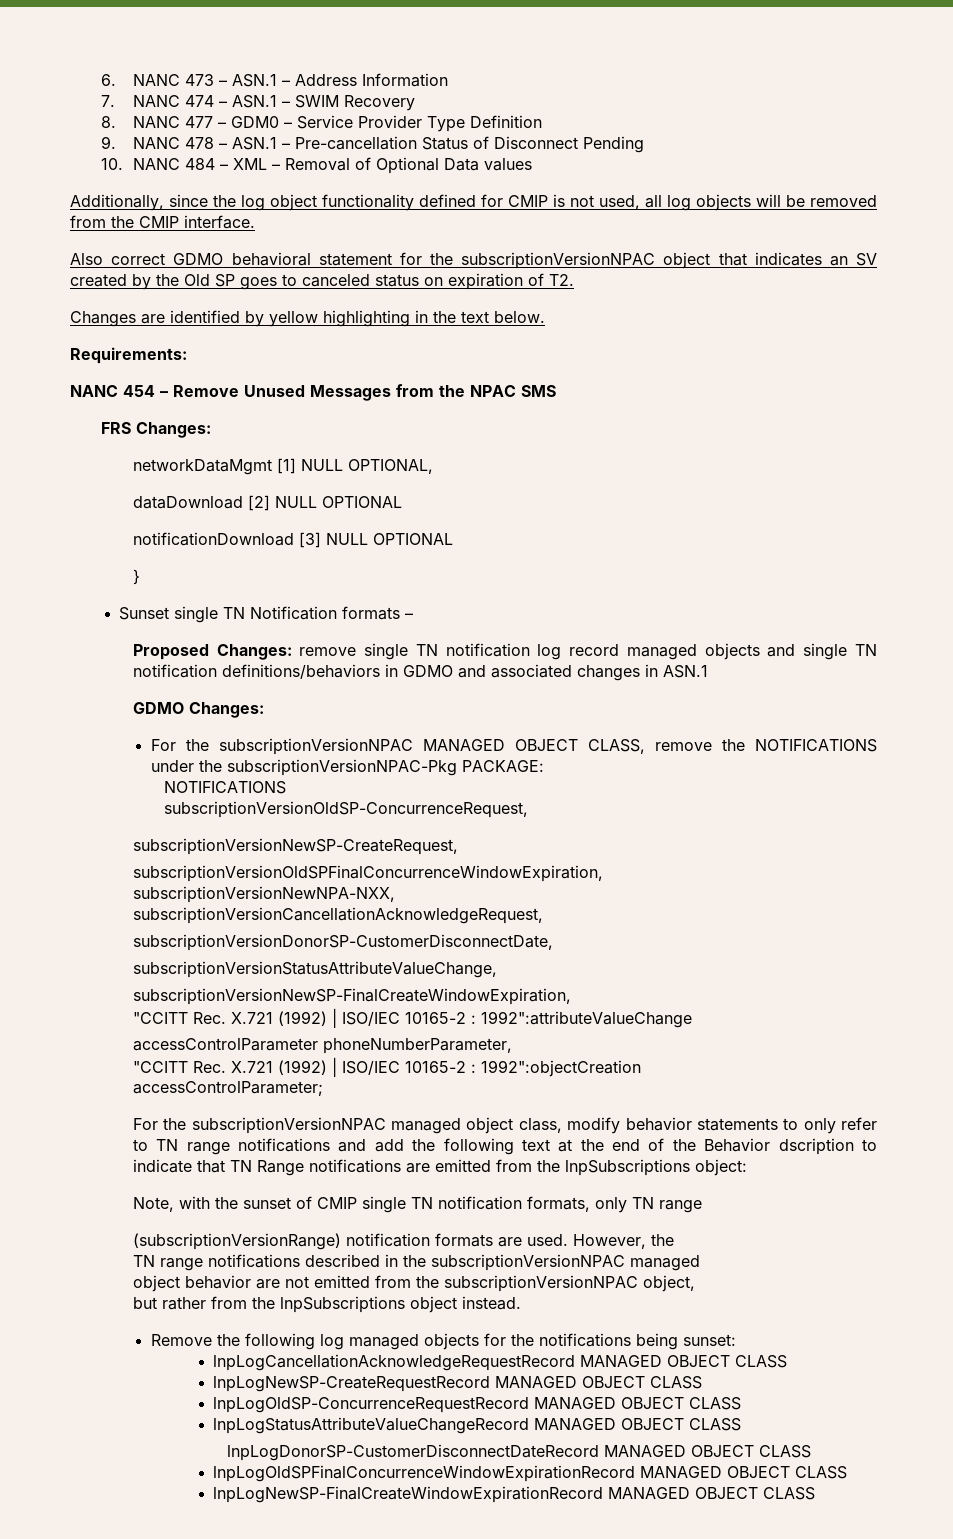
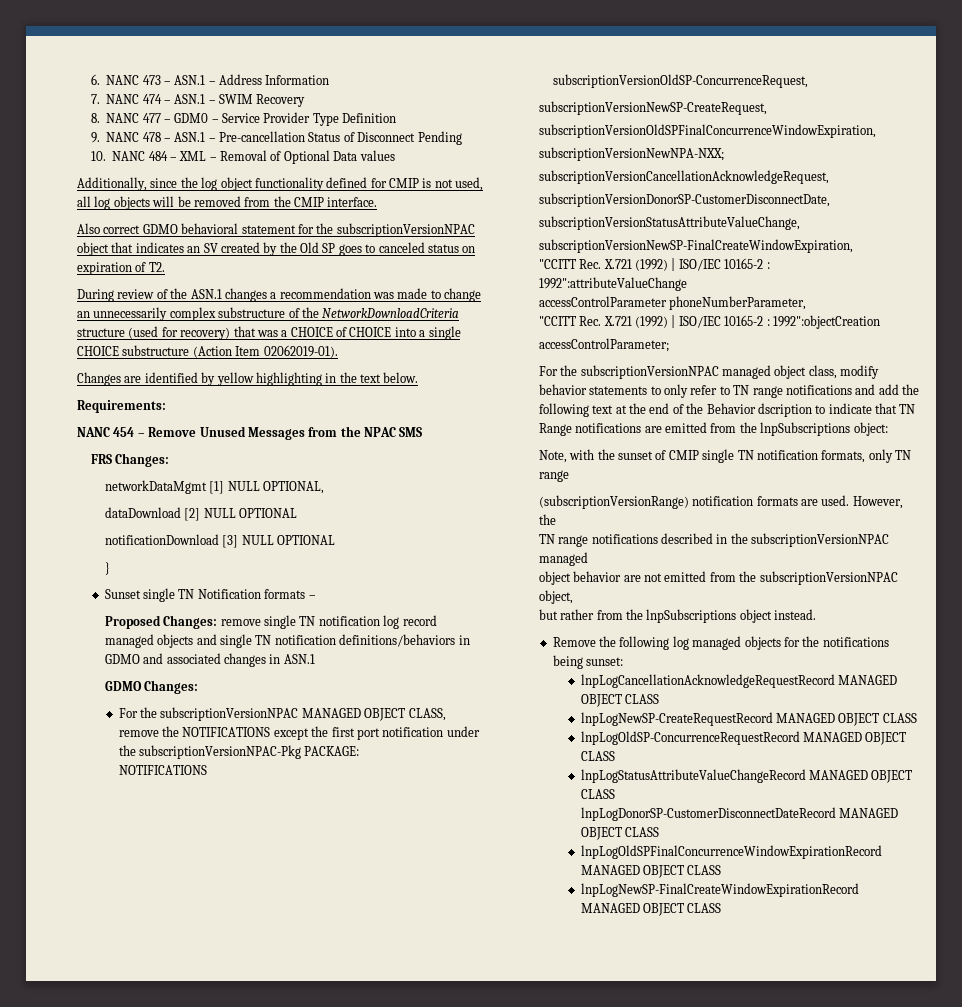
(574, 280) none -> [77,288,482,302] [77,307,460,321] [77,326,461,340] [77,345,338,358] // During review of the ASN.1 changes a recommendation was made to change an unnecessarily complex substructure of the NetworkDownloadCriteria structure (used for recovery) that was a CHOICE of CHOICE into a single CHOICE substructure (Action Item 02062019-01).
(878, 745) none -> [273,726,444,740] except the first port notification
[132,886,395,903] subscriptionVersionNewNPA-NXX, -> [538,147,724,161] subscriptionVersionNewNPA-NXX;

